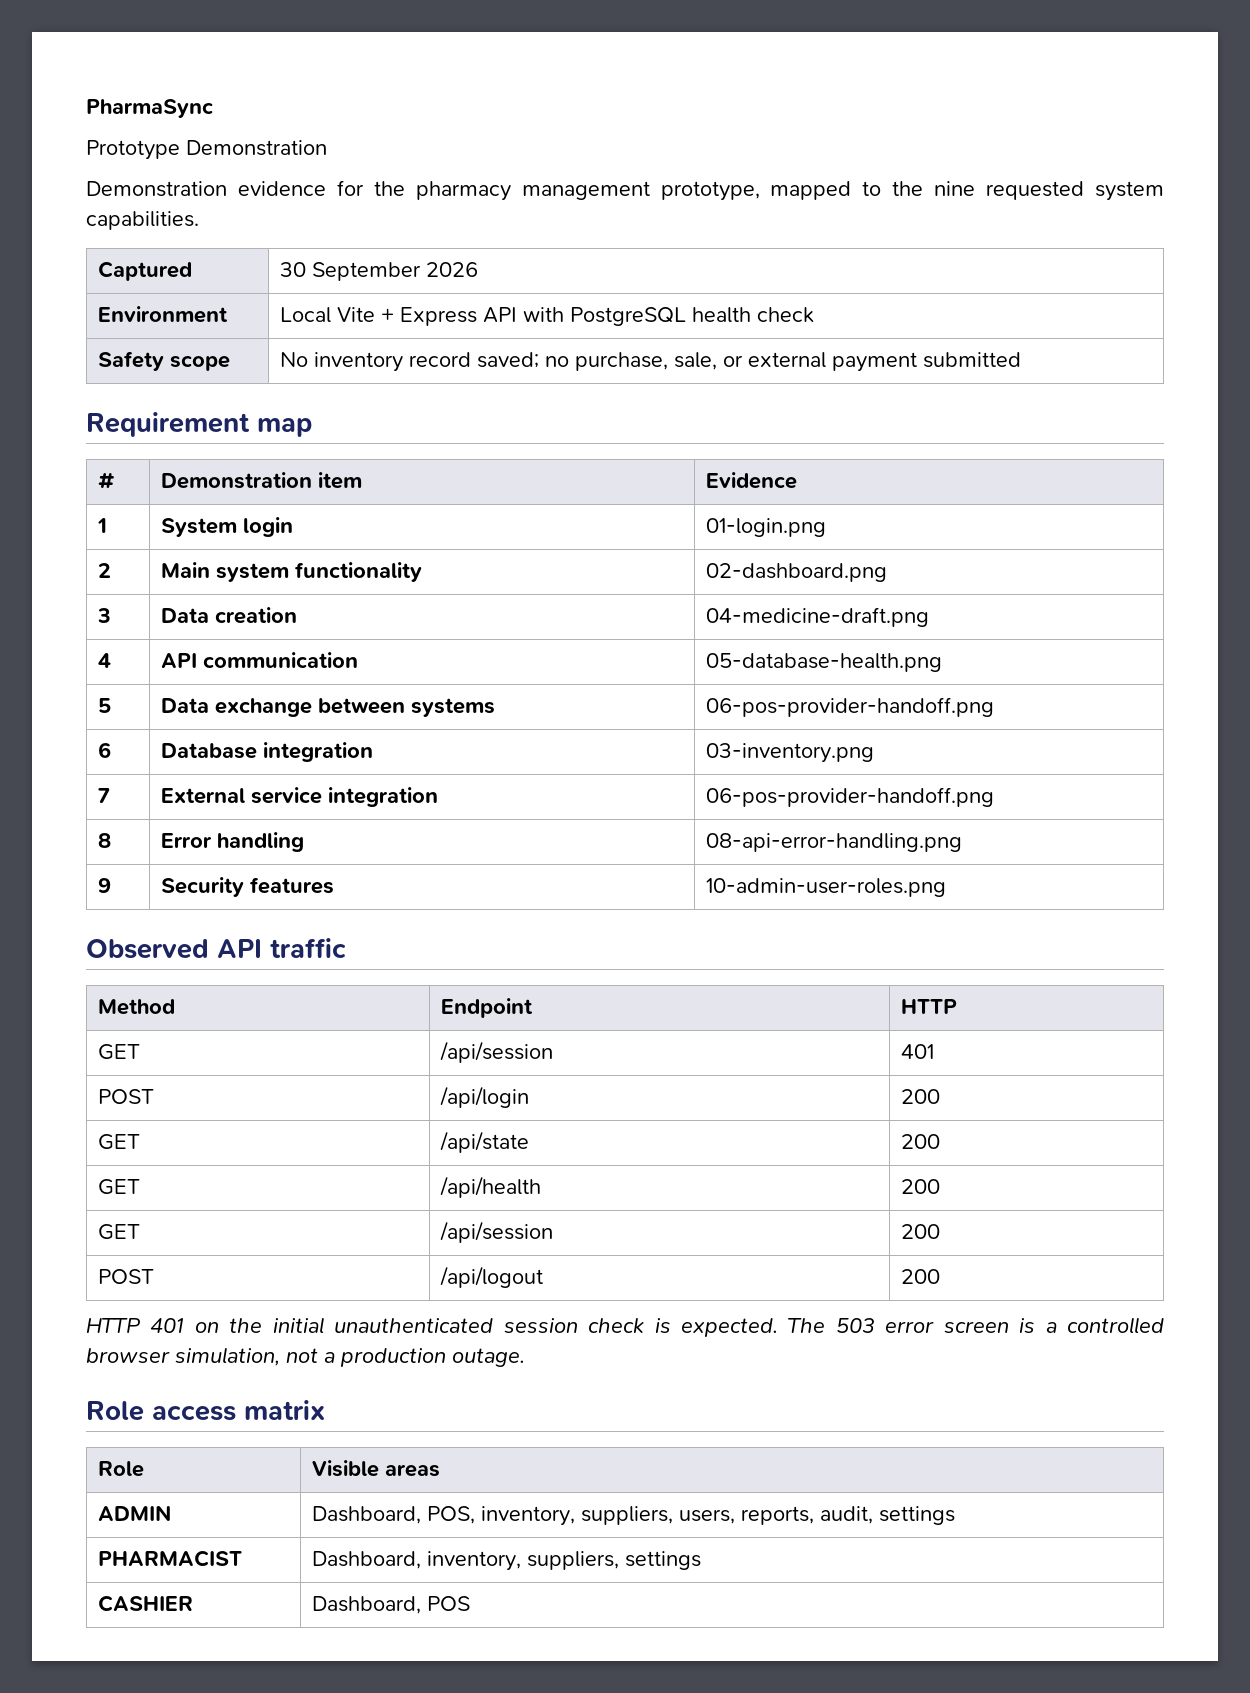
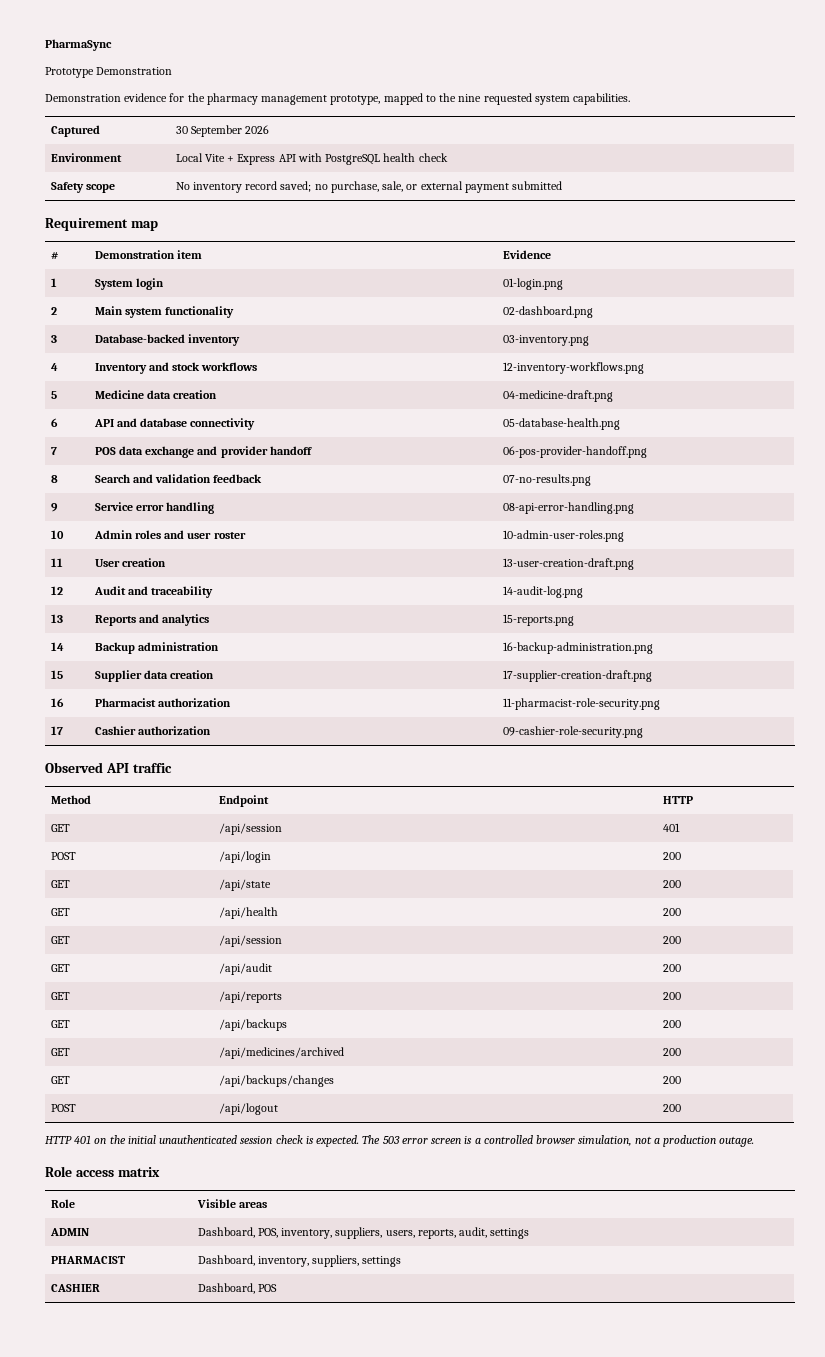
[161,608,210,623] Data -> [94,334,240,346] [502,335,589,346] [50,363,58,371] [94,362,258,374] [502,362,644,374] [50,391,57,399] [94,390,171,399] Database-backed inventory | 03-inventory.png // 4 | Inventory and stock workflows | 12-inventory-workflows.png // 5 | Medicine data
[98,653,112,668] [161,652,359,668] [706,653,943,672] [98,698,112,713] [161,698,496,717] [706,697,995,717] [98,742,112,758] [161,742,374,762] [706,743,875,763] [98,788,111,803] [161,787,439,807] [706,787,995,807] [98,833,112,848] [161,832,305,852] [706,833,963,852] [98,878,112,893] [161,877,335,897] [706,878,947,897] 4 | API communication | 05-database-health.png // 5 | Data exchange between systems | 06-pos-provider-handoff.png // 6 | Database integration | 03-inventory.png // 7 | External service integration | 06-pos-provider-handoff.png // 8 | Error handling | 08-api-error-handling.png // 9 | Security features | 10-admin-user-roles.png -> [50,418,58,427] [93,418,256,430] [502,418,620,430] [50,447,57,455] [94,446,312,458] [502,446,647,458] [50,475,58,483] [94,474,263,483] [502,474,591,486] [50,503,58,512] [94,502,215,514] [502,502,634,514] [50,530,64,539] [93,530,246,539] [502,530,624,542] [50,558,63,567] [94,558,166,567] [502,558,634,570] [50,586,63,595] [93,586,214,598] [502,586,583,598] [50,614,63,623] [94,614,210,626] [502,614,574,626] [50,642,64,651] [94,642,219,654] [502,642,653,654] [50,670,63,679] [94,670,215,682] [502,670,652,682] [50,698,64,707] [94,698,231,707] [502,698,660,710] [50,726,63,735] [94,726,211,735] [502,726,643,738] 6 | API and database connectivity | 05-database-health.png // 7 | POS data exchange and provider handoff | 06-pos-provider-handoff.png // 8 | Search and validation feedback | 07-no-results.png // 9 | Service error handling | 08-api-error-handling.png // 10 | Admin roles and user roster | 10-admin-user-roles.png // 11 | User creation | 13-user-creation-draft.png // 12 | Audit and traceability | 14-audit-log.png // 13 | Reports and analytics | 15-reports.png // 14 | Backup administration | 16-backup-administration.png // 15 | Supplier data creation | 17-supplier-creation-draft.png // 16 | Pharmacist authorization | 11-pharmacist-role-security.png // 17 | Cashier authorization | 09-cashier-role-security.png
(941, 1231) none -> [50,964,70,972] [218,963,272,975] [662,964,681,972] [50,992,70,1000] [218,991,282,1003] [662,992,681,1000] [50,1020,70,1028] [218,1019,287,1031] [662,1020,681,1028] [50,1048,70,1056] [218,1047,344,1059] [662,1048,681,1056] [50,1076,70,1084] [218,1075,334,1087] [662,1076,681,1084] // GET | /api/audit | 200 // GET | /api/reports | 200 // GET | /api/backups | 200 // GET | /api/medicines/archived | 200 // GET | /api/backups/changes | 200

